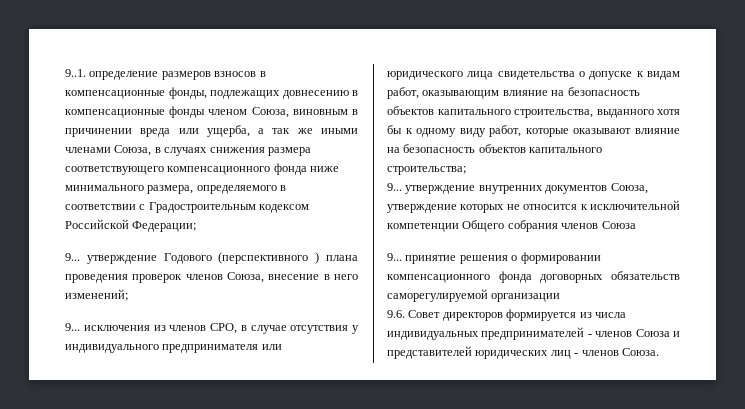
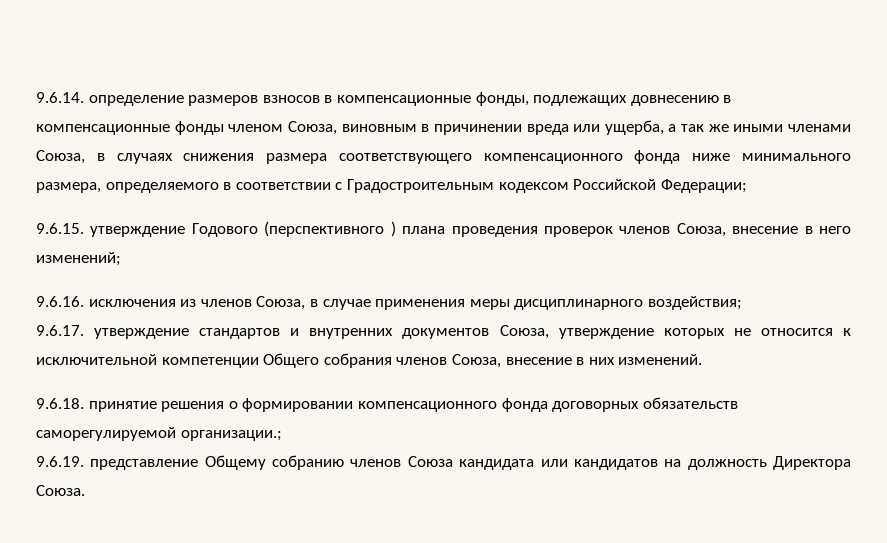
[65,69,86,77] 9..1. -> [36,92,84,103] 9.6.14.
[65,253,80,261] 9... -> [36,223,84,234] 9.6.15.
[65,323,80,331] 9... -> [36,296,84,307] 9.6.16.
[210,323,237,334] СРО, -> [256,296,306,310] Союза,
[290,325,359,334] [65,344,282,353] [387,71,680,80] [387,87,640,99] [387,106,680,118] [387,125,680,137] [387,144,603,153] [387,166,466,175] [387,183,476,194] отсутствия у индивидуального предпринимателя или юридического лица свидетельства о допуске к видам работ, оказывающим влияние на безопасность объектов капитального строительства, выданного хотя бы к одному виду работ, которые оказывают влияние на безопасность объектов капитального строительства; // 9... утверждение -> [375,296,742,310] [36,325,300,339] применения меры дисциплинарного воздействия; // 9.6.17. утверждение стандартов и
[601,221,636,229] [387,253,402,261] Союза // 9... -> [451,354,703,368] [36,398,84,409] Союза, внесение в них изменений. // 9.6.18.
[491,293,561,302] [387,309,626,321] [387,327,680,340] [387,346,619,359] организации // 9.6. Совет директоров формируется из числа индивидуальных предпринимателей - членов Союза и представителей юридических лиц - членов -> [180,430,282,441] [36,455,852,470] организации.; // 9.6.19. представление Общему собранию членов Союза кандидата или кандидатов на должность Директора

